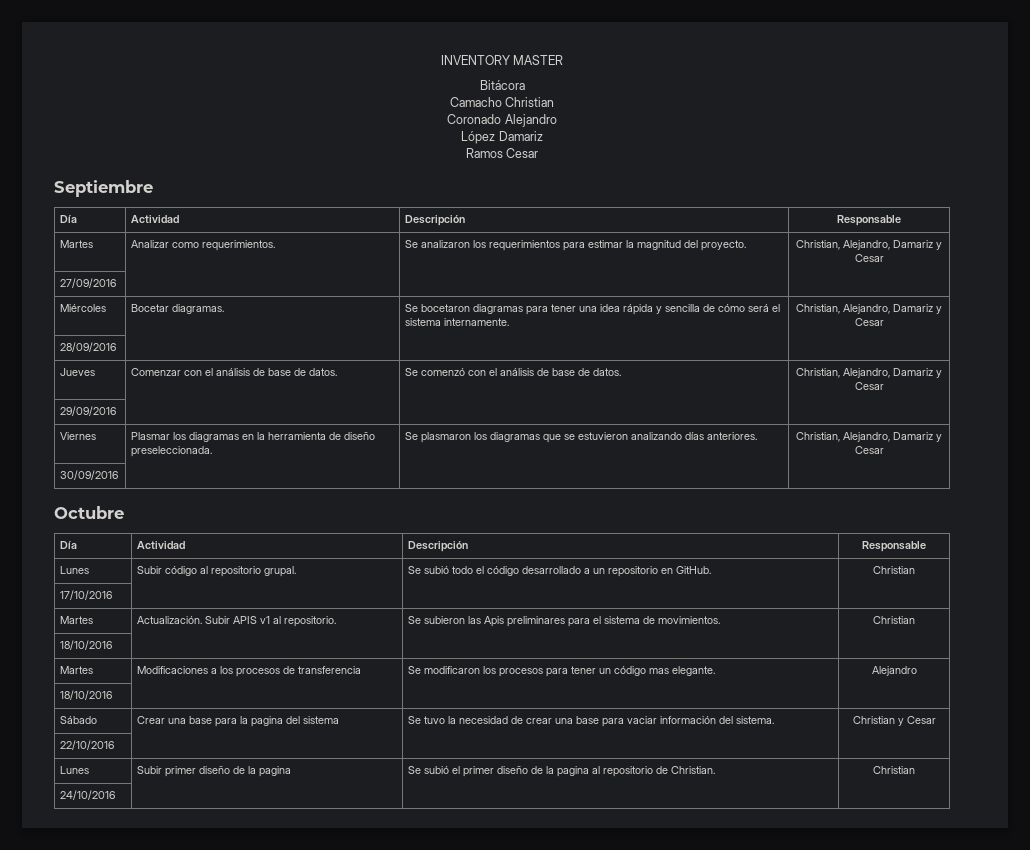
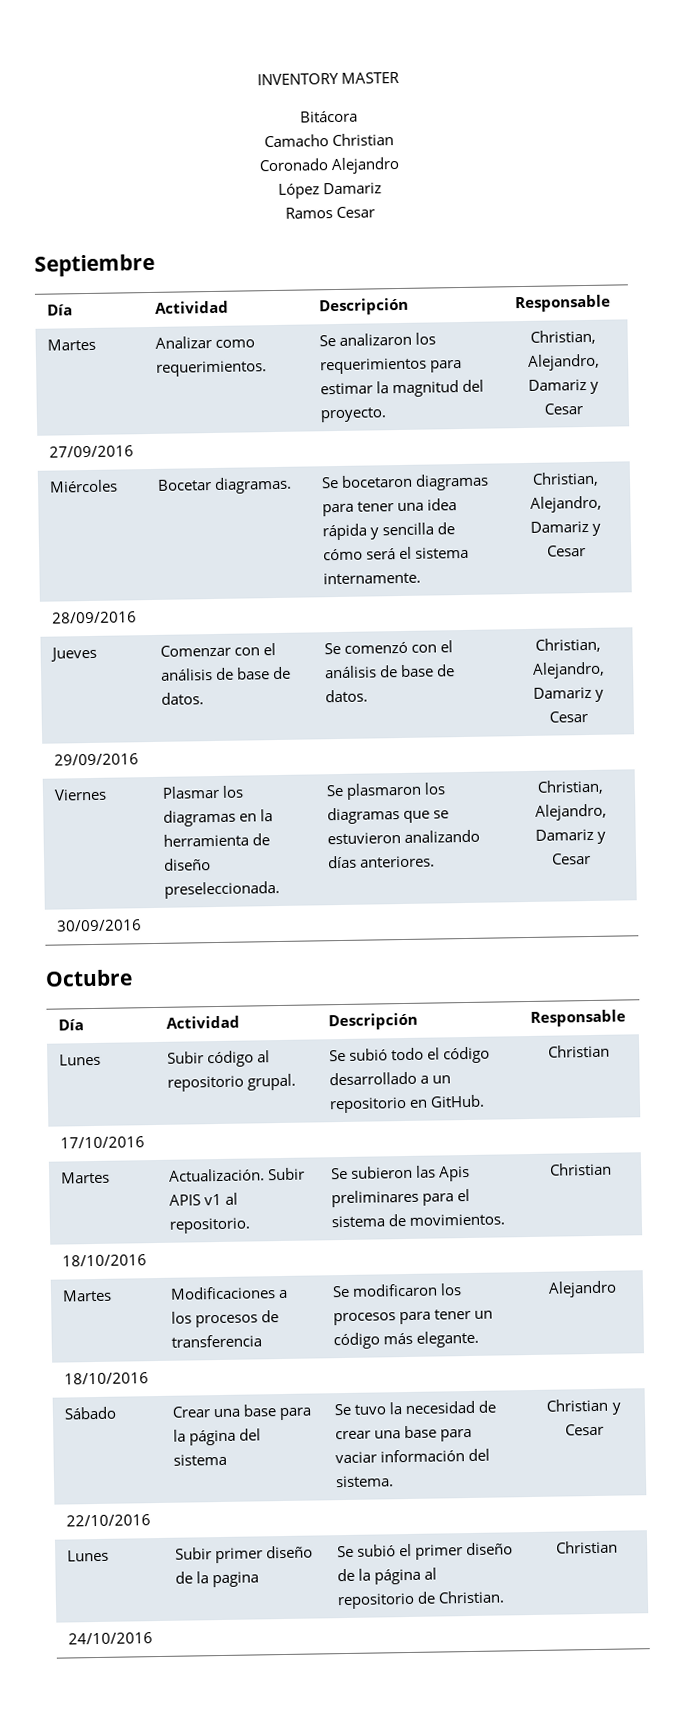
[649,668,670,674] mas -> [382,1332,413,1345] más
[251,716,284,727] pagina -> [188,1429,236,1446] página
[557,766,590,777] pagina -> [373,1568,421,1585] página

